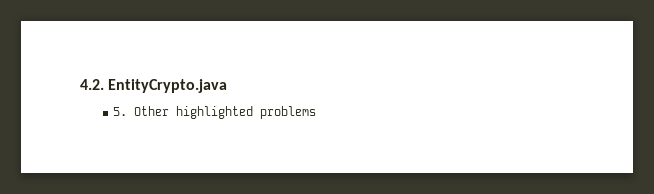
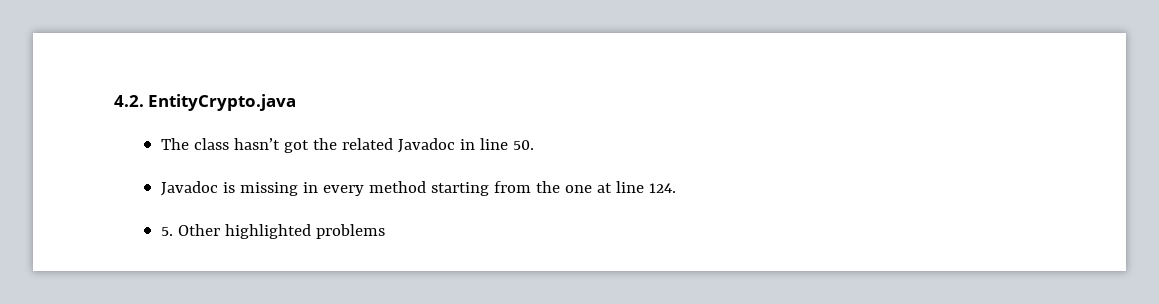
(228, 86) none -> [161,138,534,153] [161,181,676,196] // The class hasn’t got the related Javadoc in line 50. // Javadoc is missing in every method starting from the one at line 124.

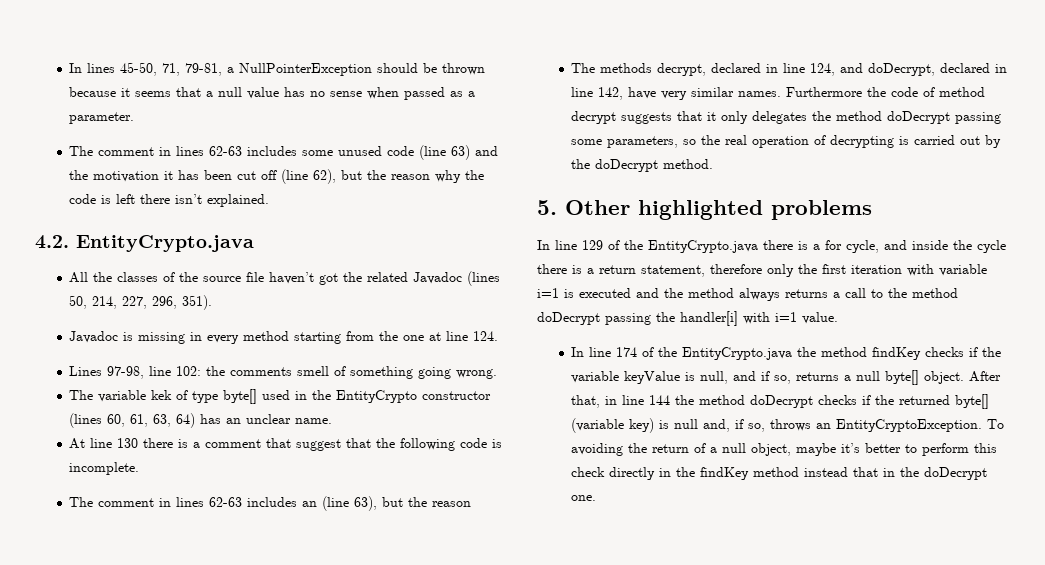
[114,94,297,111] [161,138,534,153] 4.2. EntityCrypto.java // The class hasn’t got the related Javadoc in line 50. -> [69,62,486,76] [69,87,476,100] [69,112,135,124] [69,145,499,160] [69,169,485,184] [69,194,270,207] [35,235,254,252] [69,271,501,286] [69,295,213,310] In lines 45-50, 71, 79-81, a NullPointerException should be thrown because it seems that a null value has no sense when passed as a parameter. // The comment in lines 62-63 includes some unused code (line 63) and the motivation it has been cut off (line 62), but the reason why the code is left there isn’t explained. // 4.2. EntityCrypto.java // All the classes of the source file haven’t got the related Javadoc (lines 50, 214, 227, 296, 351).
[161,224,385,239] 5. Other highlighted problems -> [69,366,498,379] [69,389,492,404] [69,413,333,428] [69,438,503,451] [69,462,140,475] [69,496,472,511] [571,63,1008,76] [571,87,986,100] [571,111,1002,124] [571,135,1002,148] [571,159,714,172] [537,200,872,220] [537,240,1006,253] [537,264,987,277] [537,288,958,301] [537,311,838,326] [571,347,1002,360] [571,370,1002,385] [571,394,990,409] [571,418,1005,433] [571,443,998,456] [571,467,988,480] [571,495,597,501] Lines 97-98, line 102: the comments smell of something going wrong. // The variable kek of type byte[] used in the EntityCrypto constructor (lines 60, 61, 63, 64) has an unclear name. // At line 130 there is a comment that suggest that the following code is incomplete. // The comment in lines 62-63 includes an (line 63), but the reason // The methods decrypt, declared in line 124, and doDecrypt, declared in line 142, have very similar names. Furthermore the code of method decrypt suggests that it only delegates the method doDecrypt passing some parameters, so the real operation of decrypting is carried out by the doDecrypt method. // 5. Other highlighted problems // In line 129 of the EntityCrypto.java there is a for cycle, and inside the cycle there is a return statement, therefore only the first iteration with variable i=1 is executed and the method always returns a call to the method doDecrypt passing the handler[i] with i=1 value. // In line 174 of the EntityCrypto.java the method findKey checks if the variable keyValue is null, and if so, returns a null byte[] object. After that, in line 144 the method doDecrypt checks if the returned byte[] (variable key) is null and, if so, throws an EntityCryptoException. To avoiding the return of a null object, maybe it’s better to perform this check directly in the findKey method instead that in the doDecrypt one.

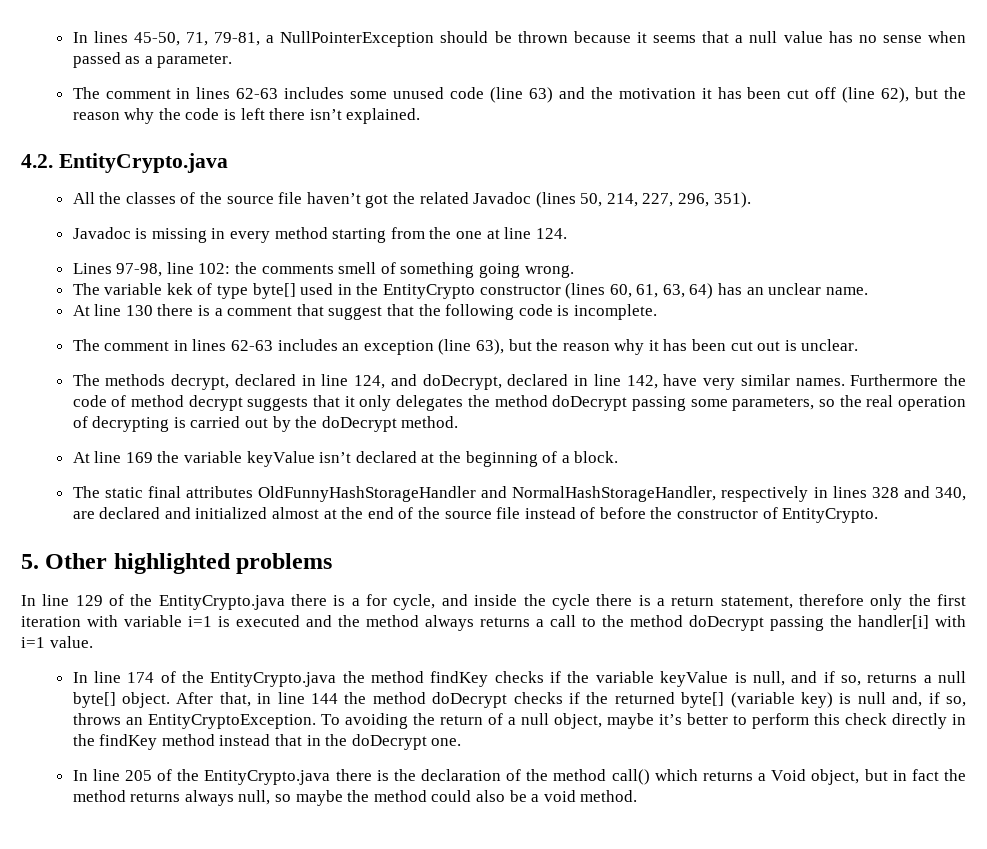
(318, 504) none -> [363,340,434,355] exception
(472, 504) none -> [614,339,859,355] why it has been cut out is unclear.
(714, 164) none -> [72,451,619,467] [72,486,967,502] [72,507,879,523] // At line 169 the variable keyValue isn’t declared at the beginning of a block. // The static final attributes OldFunnyHashStorageHandler and NormalHashStorageHandler, respectively in lines 328 and 340, are declared and initialized almost at the end of the source file instead of before the constructor of EntityCrypto.
(597, 498) none -> [72,769,966,785] [72,790,638,806] // In line 205 of the EntityCrypto.java there is the declaration of the method call() which returns a Void object, but in fact the method returns always null, so maybe the method could also be a void method.

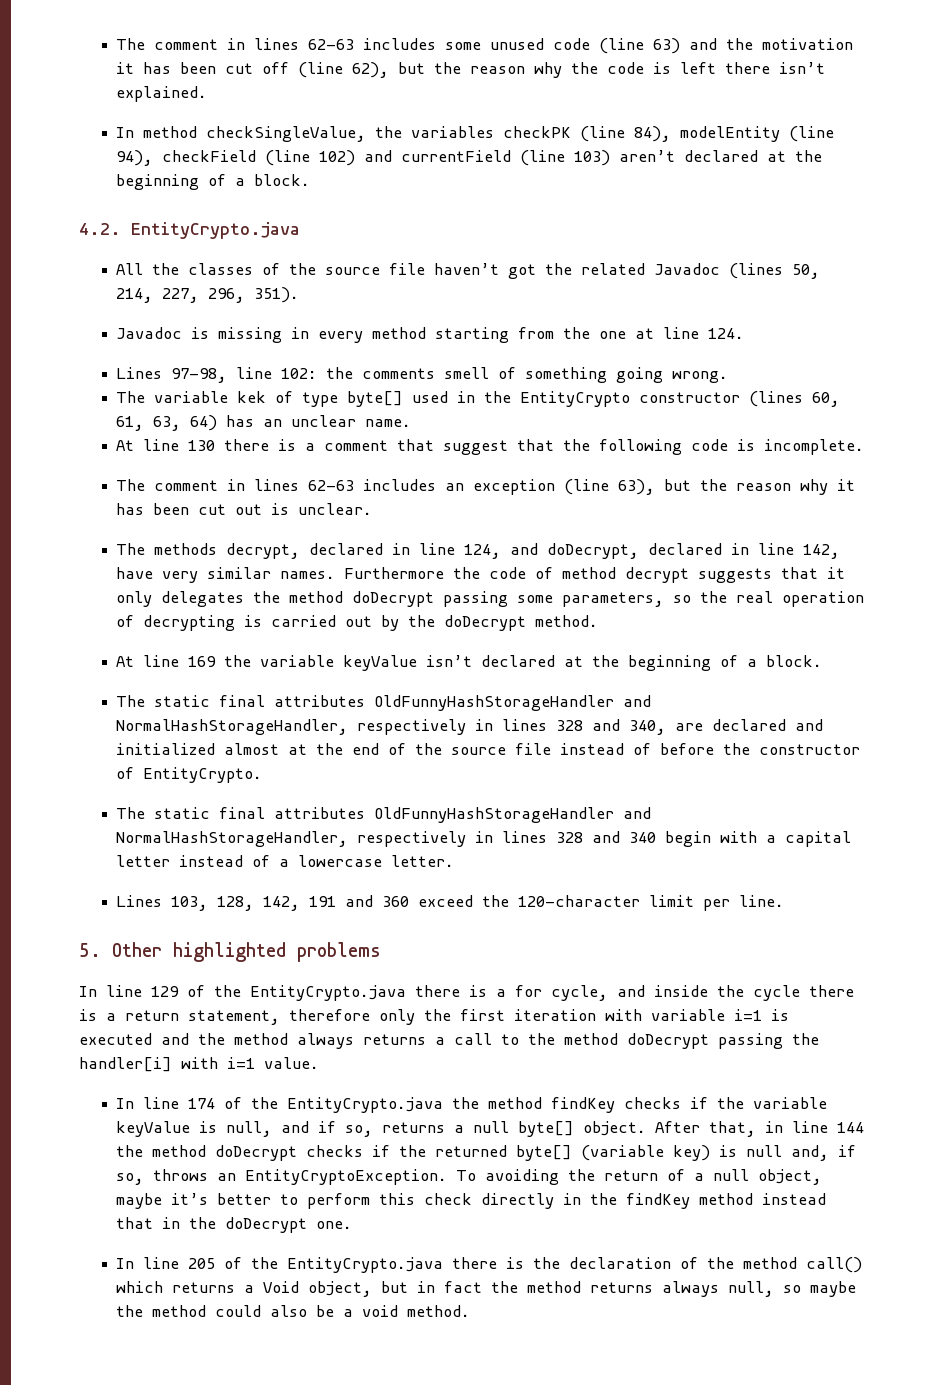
[72,31,967,47] [72,52,233,68] In lines 45-50, 71, 79-81, a NullPointerException should be thrown because it seems that a null value has no sense when passed as a parameter. // -> (116, 44) none
(421, 116) none -> [116,126,835,142] [116,150,823,166] [116,174,311,190] // In method checkSingleValue, the variables checkPK (line 84), modelEntity (line 94), checkField (line 102) and currentField (line 103) aren’t declared at the beginning of a block.
(879, 515) none -> [116,807,652,823] [116,831,852,847] [116,855,455,867] [116,895,785,911] // The static final attributes OldFunnyHashStorageHandler and NormalHashStorageHandler, respectively in lines 328 and 340 begin with a capital letter instead of a lowercase letter. // Lines 103, 128, 142, 191 and 360 exceed the 120-character limit per line.

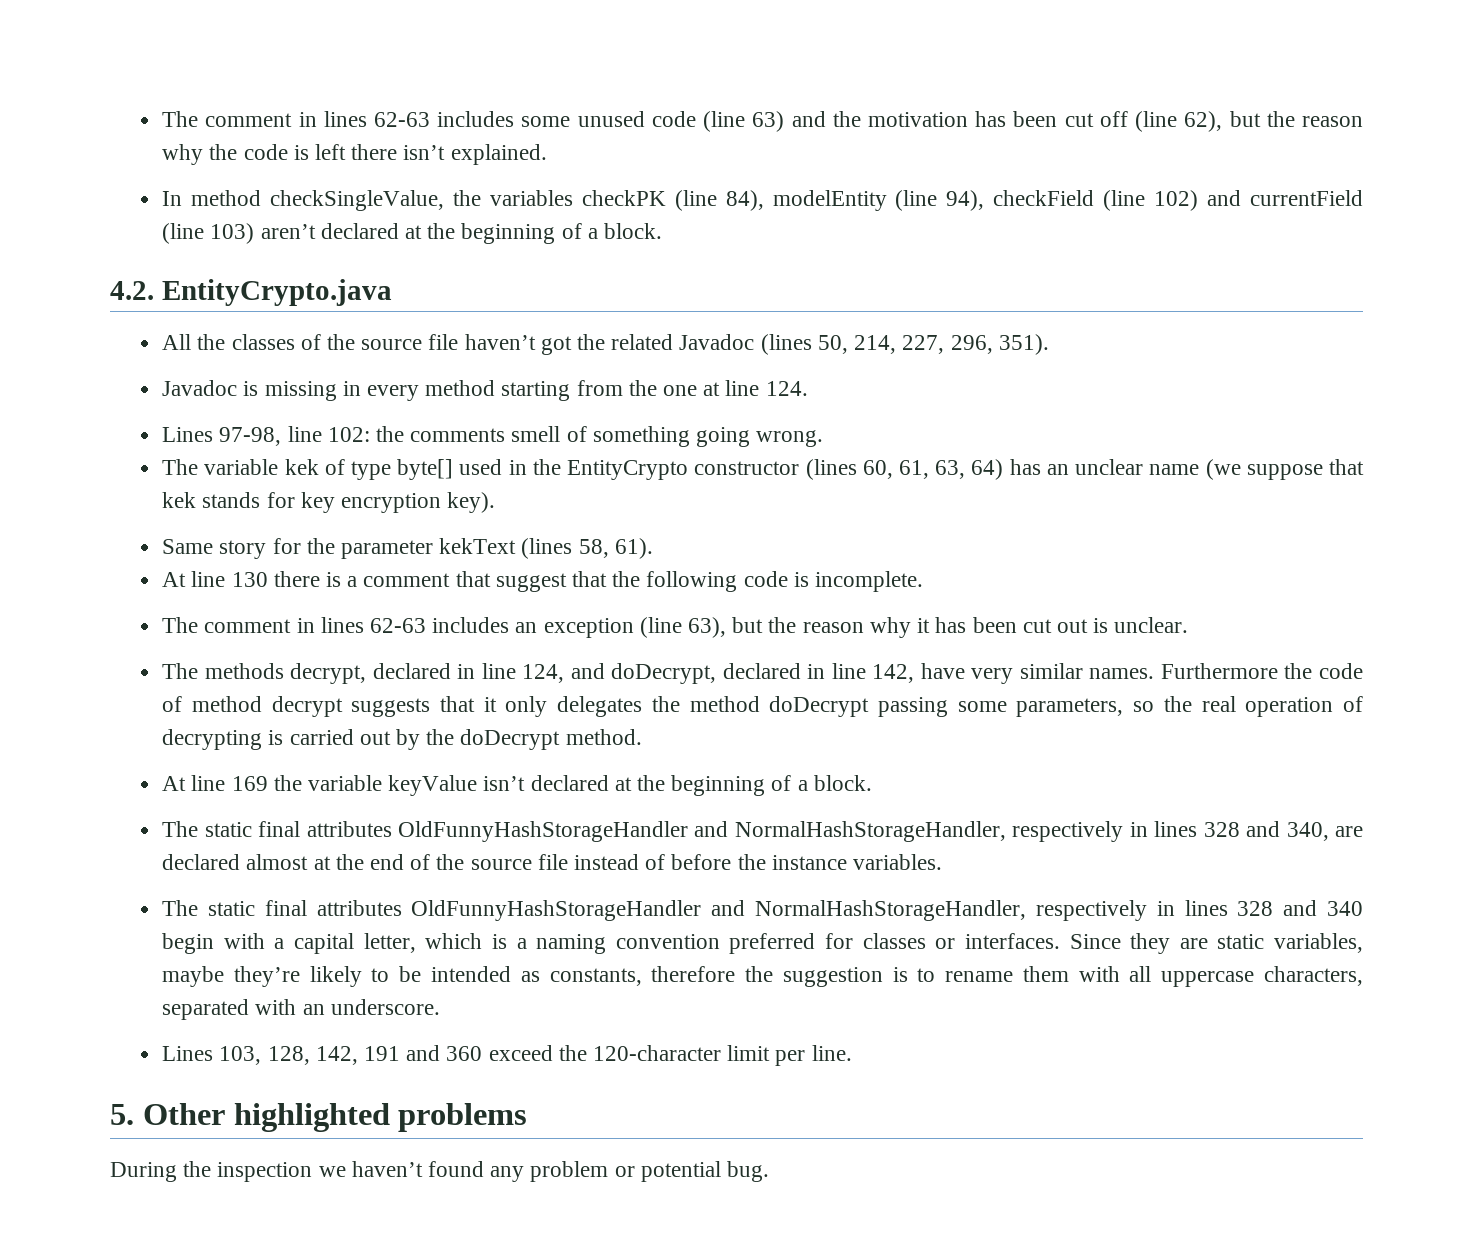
[116,62,135,74] it -> (969, 119) none
[365,419,412,427] name. -> [1149,459,1365,480] [162,492,496,513] [162,538,653,559] name (we suppose that kek stands for key encryption key). // Same story for the parameter kekText (lines 58, 61).
[795,719,824,731] [116,743,216,755] and initialized -> (241, 862) none
[759,744,861,755] [116,767,263,783] constructor of EntityCrypto. -> [771,854,943,870] instance variables.
[116,855,455,867] letter instead of a lowercase letter. -> [363,933,1364,954] [162,966,1363,987] [162,999,440,1020] letter, which is a naming convention preferred for classes or interfaces. Since they are static variables, maybe they’re likely to be intended as constants, therefore the suggestion is to rename them with all uppercase characters, separated with an underscore.
[79,985,854,1001] [79,1009,789,1025] [79,1033,819,1049] [79,1057,319,1072] [116,1097,828,1113] [116,1121,865,1137] [116,1145,857,1161] [116,1169,823,1185] [116,1193,827,1209] [116,1217,353,1233] [116,1257,863,1273] [116,1281,857,1297] [116,1305,471,1317] In line 129 of the EntityCrypto.java there is a for cycle, and inside the cycle there is a return statement, therefore only the first iteration with variable i=1 is executed and the method always returns a call to the method doDecrypt passing the handler[i] with i=1 value. // In line 174 of the EntityCrypto.java the method findKey checks if the variable keyValue is null, and if so, returns a null byte[] object. After that, in line 144 the method doDecrypt checks if the returned byte[] (variable key) is null and, if so, throws an EntityCryptoException. To avoiding the return of a null object, maybe it’s better to perform this check directly in the findKey method instead that in the doDecrypt one. // In line 205 of the EntityCrypto.java there is the declaration of the method call() which returns a Void object, but in fact the method returns always null, so maybe the method could also be a void method. -> [110,1161,770,1182] During the inspection we haven’t found any problem or potential bug.

